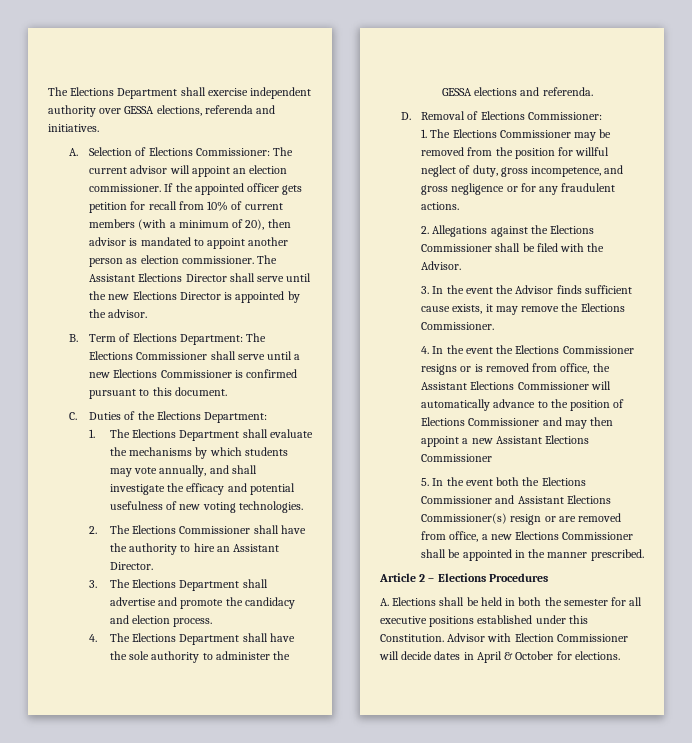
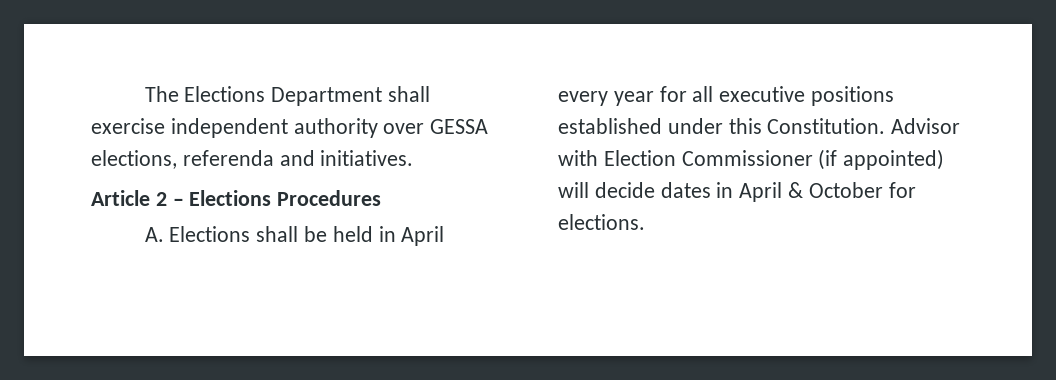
[68,147,294,156] [89,165,288,177] [89,183,303,195] [89,201,283,213] [89,219,291,230] [89,237,289,249] [89,255,278,267] [89,273,312,282] [89,291,300,303] [89,309,148,318] [68,333,267,345] [89,351,301,360] [89,369,298,378] [89,387,227,399] [68,411,268,423] [89,429,313,441] [109,447,288,459] [109,465,257,477] [109,483,295,495] [109,501,303,513] [89,525,306,534] [109,543,279,555] [109,562,153,570] [89,579,268,591] [109,597,295,609] [109,615,213,627] [89,633,295,645] [109,651,290,663] [441,87,593,96] [400,111,602,120] [421,129,612,141] [421,147,610,159] [421,165,624,177] [421,183,616,195] [421,202,460,210] [421,225,595,237] [421,243,605,252] [421,261,462,270] [421,285,632,294] [421,303,625,315] [421,322,495,330] [421,345,634,354] [421,363,610,375] [421,381,611,390] [421,399,625,411] [421,417,614,429] [421,435,590,447] [421,454,493,462] [421,477,586,486] [421,495,611,504] [421,513,622,525] [421,531,634,542] [421,549,644,561] // A. Selection of Elections Commissioner: The current advisor will appoint an election commissioner. If the appointed officer gets petition for recall from 10% of current members (with a minimum of 20), then advisor is mandated to appoint another person as election commissioner. The Assistant Elections Director shall serve until the new Elections Director is appointed by the advisor. // B. Term of Elections Department: The Elections Commissioner shall serve until a new Elections Commissioner is confirmed pursuant to this document. // C. Duties of the Elections Department: // 1. The Elections Department shall evaluate the mechanisms by which students may vote annually, and shall investigate the efficacy and potential usefulness of new voting technologies. // 2. The Elections Commissioner shall have the authority to hire an Assistant Director. // 3. The Elections Department shall advertise and promote the candidacy and election process. // 4. The Elections Department shall have the sole authority to administer the GESSA elections and referenda. // D. Removal of Elections Commissioner: // 1. The Elections Commissioner may be removed from the position for willful neglect of duty, gross incompetence, and gross negligence or for any fraudulent actions. // 2. Allegations against the Elections Commissioner shall be filed with the Advisor. // 3. In the event the Advisor finds sufficient cause exists, it may remove the Elections Commissioner. // 4. In the event the Elections Commissioner resigns or is removed from office, the Assistant Elections Commissioner will automatically advance to the position of Elections Commissioner and may then appoint a new Assistant Elections Commissioner // 5. In the event both the Elections Commissioner and Assistant Elections Commissioner(s) resign or are removed from office, a new Elections Commissioner shall be appointed in the manner prescribed. -> (414, 158) none
[518,597,608,606] both the semester -> [401,226,445,246] [558,91,654,106] April every year
(628, 638) none -> [818,149,945,170] (if appointed)

